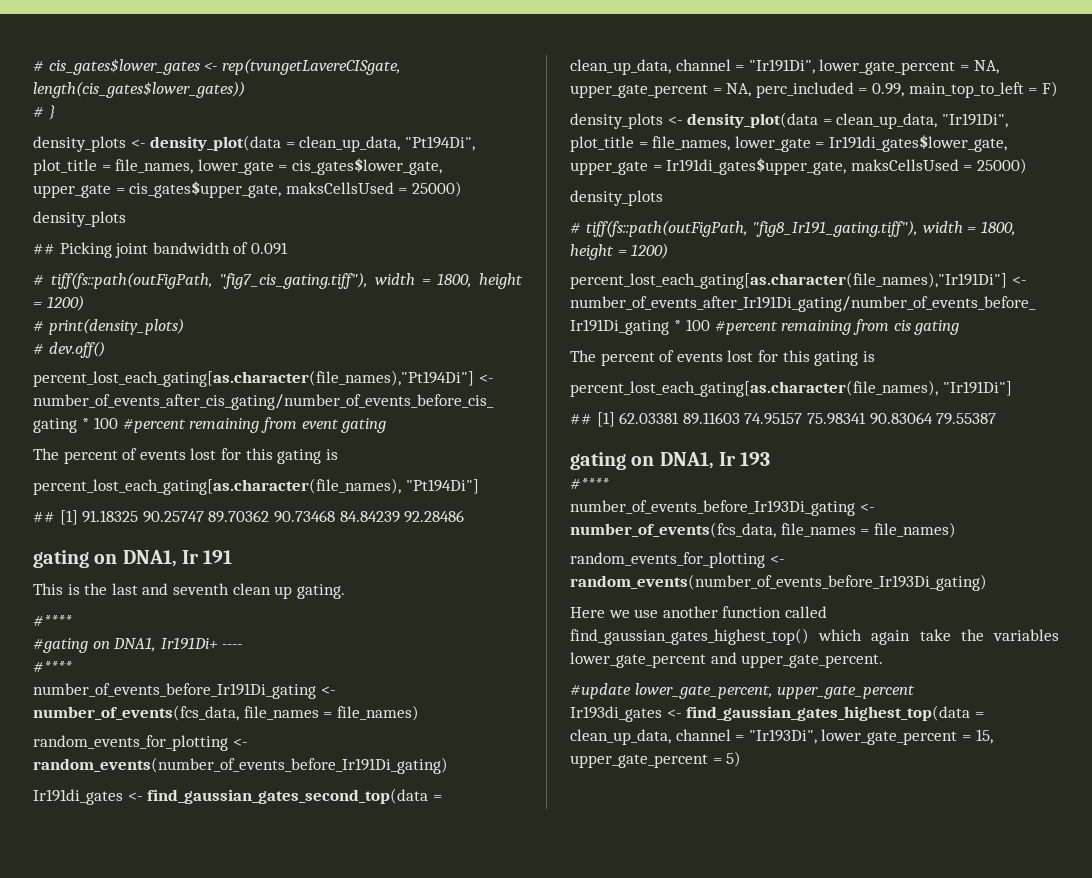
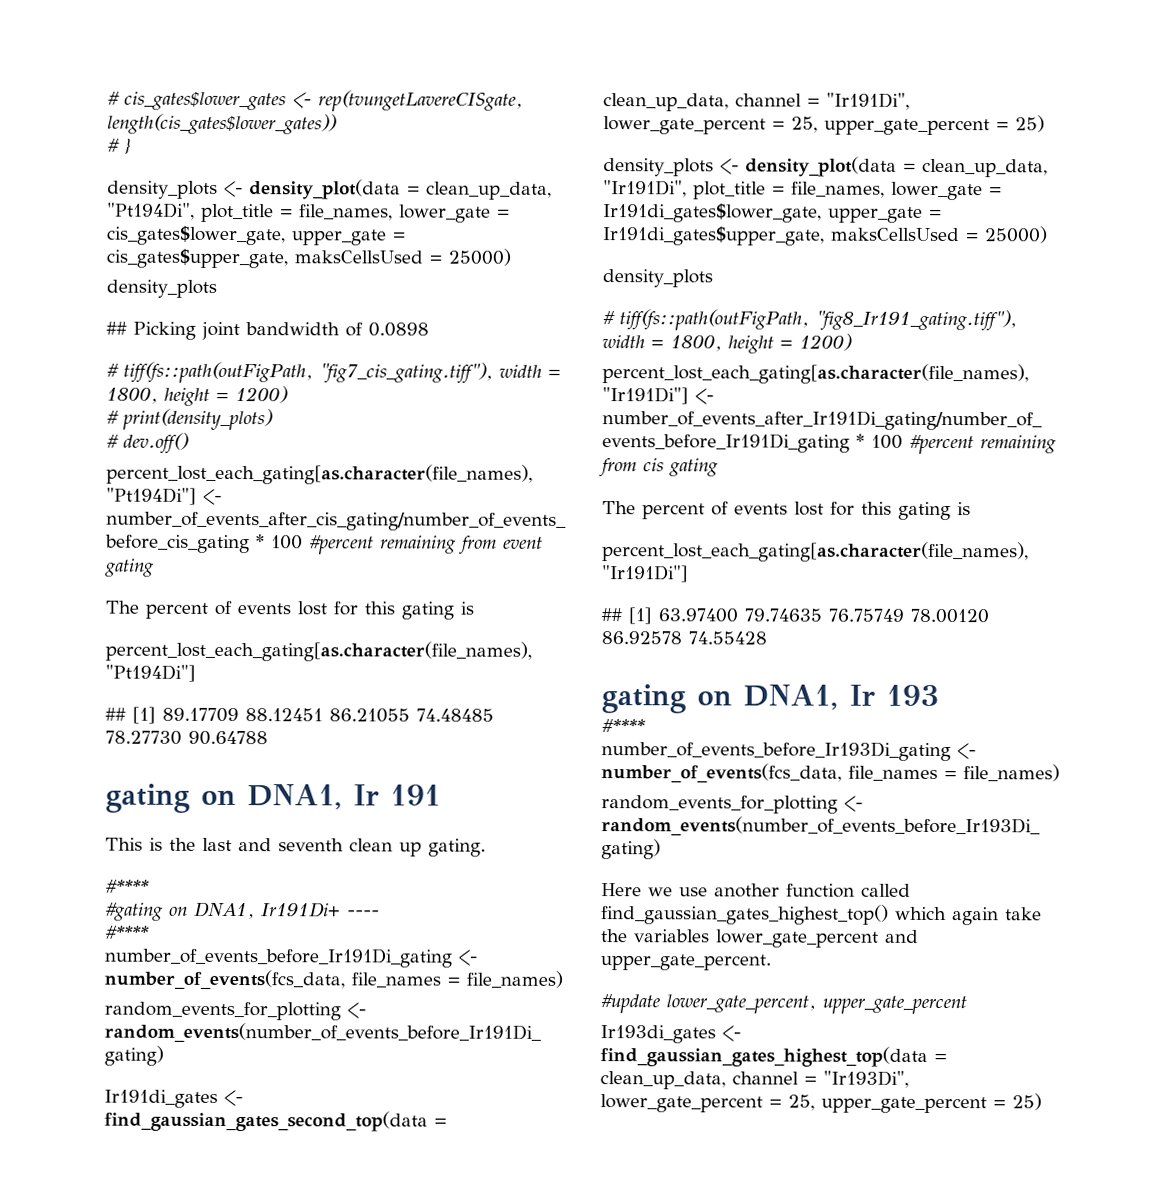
[250,242,288,255] 0.091 -> [368,322,429,337] 0.0898
[82,510,465,523] 91.18325 90.25747 89.70362 90.73468 84.84239 92.28486 -> [162,707,494,723] [105,730,268,746] 89.17709 88.12451 86.21055 74.48485 78.27730 90.64788
[973,60,999,74] [570,81,1058,98] NA, upper_gate_percent = NA, perc_included = 0.99, main_top_to_left = F) -> [791,115,1045,136] 25, upper_gate_percent = 25)
[619,412,997,425] 62.03381 89.11603 74.95157 75.98341 90.83064 79.55387 -> [658,608,989,624] [601,631,767,645] 63.97400 79.74635 76.75749 78.00120 86.92578 74.55428
[975,729,993,744] [570,751,742,768] 15, upper_gate_percent = 5) -> [788,1093,1042,1114] 25, upper_gate_percent = 25)

